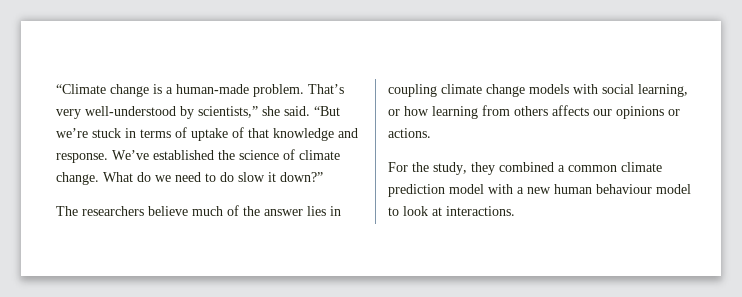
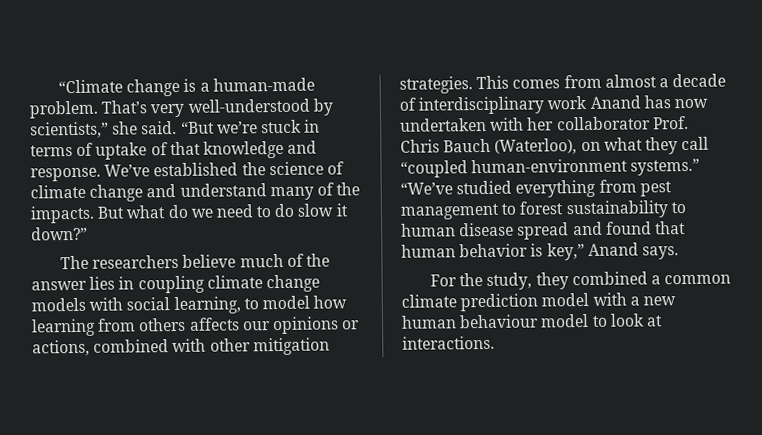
[56,172,133,185] change. What -> [89,182,361,202] [30,205,166,224] change and understand many of the impacts. But what
[388,109,400,116] or -> [243,295,310,310] to model
[388,128,431,138] actions. -> [32,337,330,357] [399,73,727,94] [399,95,708,115] [400,115,689,132] [400,136,710,155] [400,158,701,178] [400,179,672,198] [400,200,686,220] [401,221,686,240] [401,242,679,261] actions, combined with other mitigation strategies. This comes from almost a decade of interdisciplinary work Anand has now undertaken with her collaborator Prof. Chris Bauch (Waterloo), on what they call “coupled human-environment systems.” “We’ve studied everything from pest management to forest sustainability to human disease spread and found that human behavior is key,” Anand says.

